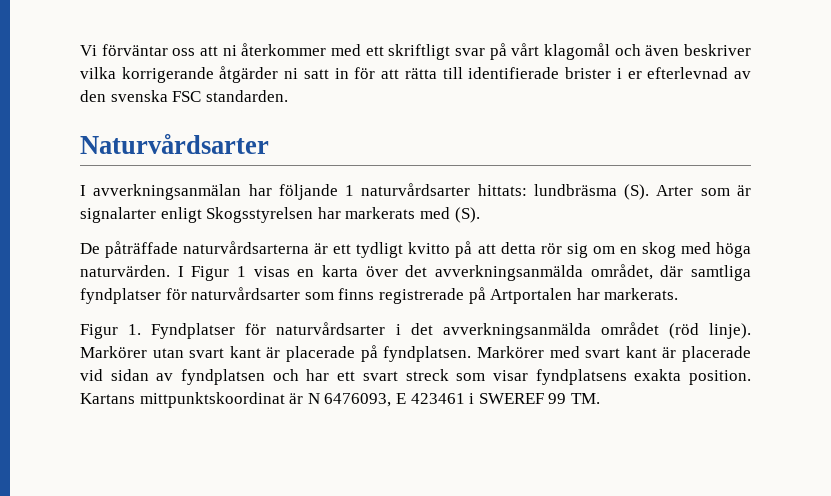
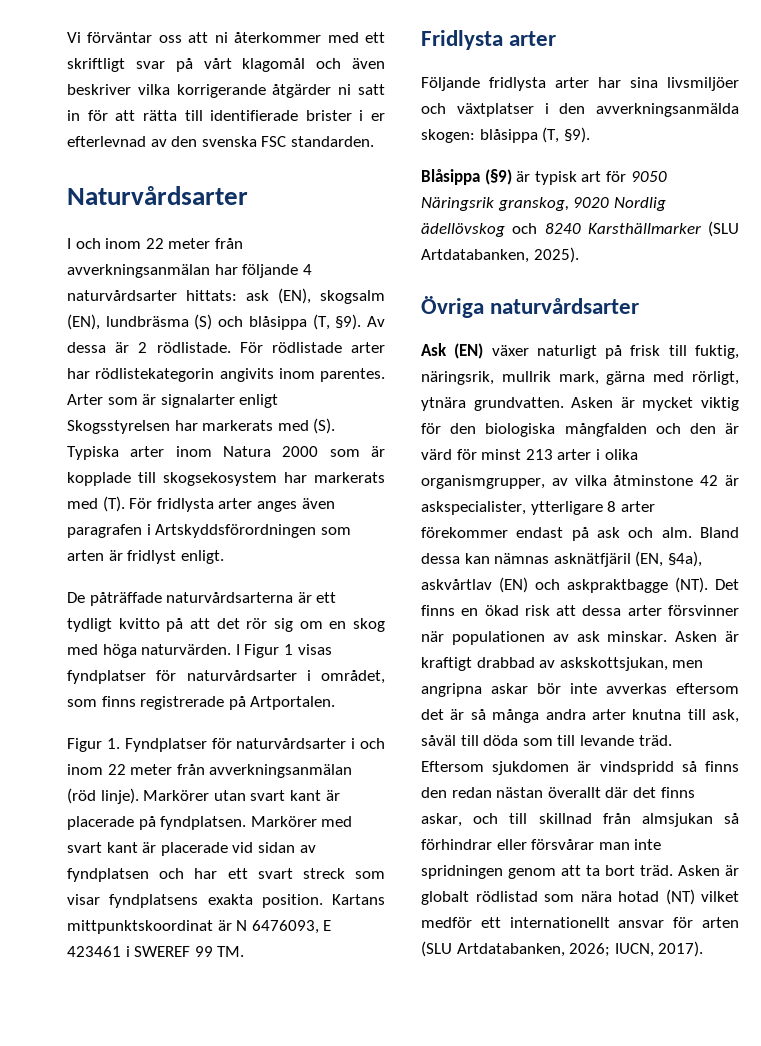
(86, 190) none -> [75,238,243,249] och inom 22 meter från
[345,185,355,196] 1 -> [302,264,312,275] 4
[533,184,650,200] lundbräsma (S). -> [246,288,385,304] [67,314,386,330] [67,342,385,353] [67,368,385,382] ask (EN), skogsalm (EN), lundbräsma (S) och blåsippa (T, §9). Av dessa är 2 rödlistade. För rödlistade arter har rödlistekategorin angivits inom parentes.
(480, 215) none -> [67,446,385,460] [67,472,385,486] [67,496,335,512] [67,524,351,538] [67,550,224,564] Typiska arter inom Natura 2000 som är kopplade till skogsekosystem har markerats med (T). För fridlysta arter anges även paragrafen i Artskyddsförordningen som arten är fridlyst enligt.
[500,242,536,254] detta -> [216,618,240,629] det
[297,264,751,281] en karta över det avverkningsanmälda området, där samtliga -> (332, 649) none
(301, 293) none -> [306,670,385,684] i området,
[490,288,679,304] Artportalen har markerats. -> [250,696,336,710] Artportalen.
[410,322,659,339] det avverkningsanmälda området -> [360,738,385,749] [67,764,353,778] och inom 22 meter från avverkningsanmälan
(600, 398) none -> [421,30,557,50] [421,77,739,91] [421,103,739,117] [421,127,590,143] [421,169,667,185] [421,197,666,211] [421,221,739,237] [421,247,579,263] [421,296,640,318] [421,343,739,359] [421,371,739,385] [421,397,739,411] [421,423,739,437] [421,449,638,460] [421,475,739,489] [421,501,655,515] [421,527,739,541] [421,551,702,567] [421,577,739,593] [421,605,739,616] [421,631,739,645] [421,657,704,671] [421,683,739,697] [421,709,739,723] [421,735,672,746] [421,761,739,775] [421,787,695,798] [421,813,739,827] [421,839,662,850] [421,865,739,879] [421,889,739,905] [421,917,739,928] [421,941,704,957] // Fridlysta arter // Följande fridlysta arter har sina livsmiljöer och växtplatser i den avverkningsanmälda skogen: blåsippa (T, §9). // Blåsippa (§9) är typisk art för 9050 Näringsrik granskog, 9020 Nordlig ädellövskog och 8240 Karsthällmarker (SLU Artdatabanken, 2025). // Övriga naturvårdsarter // Ask (EN) växer naturligt på frisk till fuktig, näringsrik, mullrik mark, gärna med rörligt, ytnära grundvatten. Asken är mycket viktig för den biologiska mångfalden och den är värd för minst 213 arter i olika organismgrupper, av vilka åtminstone 42 är askspecialister, ytterligare 8 arter förekommer endast på ask och alm. Bland dessa kan nämnas asknätfjäril (EN, §4a), askvårtlav (EN) och askpraktbagge (NT). Det finns en ökad risk att dessa arter försvinner när populationen av ask minskar. Asken är kraftigt drabbad av askskottsjukan, men angripna askar bör inte avverkas eftersom det är så många andra arter knutna till ask, såväl till döda som till levande träd. Eftersom sjukdomen är vindspridd så finns den redan nästan överallt där det finns askar, och till skillnad från almsjukan så förhindrar eller försvårar man inte spridningen genom att ta bort träd. Asken är globalt rödlistad som nära hotad (NT) vilket medför ett internationellt ansvar för arten (SLU Artdatabanken, 2026; IUCN, 2017).

